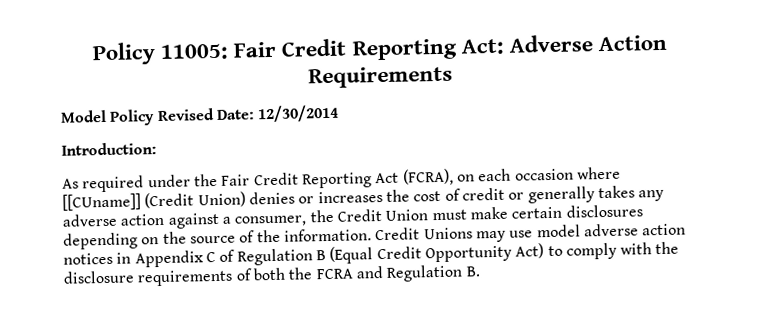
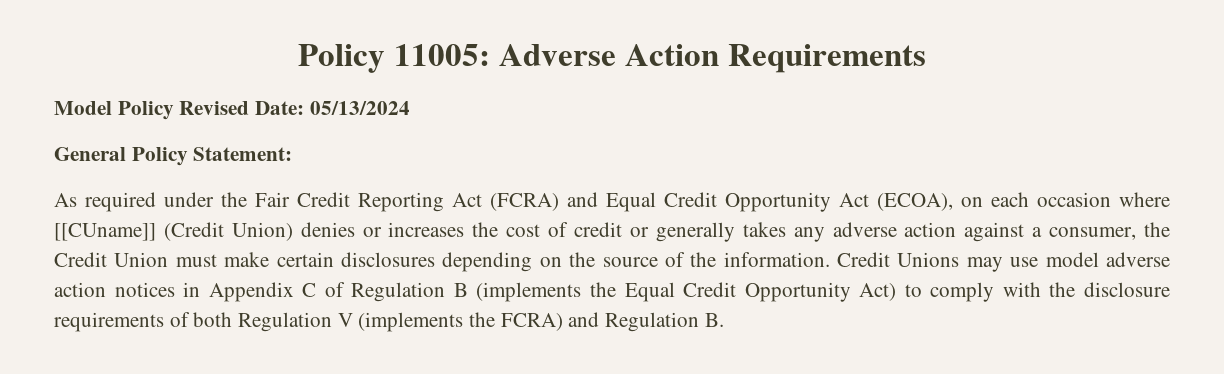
[233,38,504,61] Fair Credit Reporting Act: -> (491, 55) none
[257,104,340,123] [61,142,157,156] 12/30/2014 // Introduction: -> [309,101,410,115] [54,147,293,166] 05/13/2024 // General Policy Statement:
[402,168,454,186] (FCRA), -> [490,192,953,212] (FCRA) and Equal Credit Opportunity Act (ECOA),
[329,246,374,264] (Equal -> [476,282,675,302] (implements the Equal
[288,267,354,280] the FCRA -> [238,312,563,332] Regulation V (implements the FCRA)

